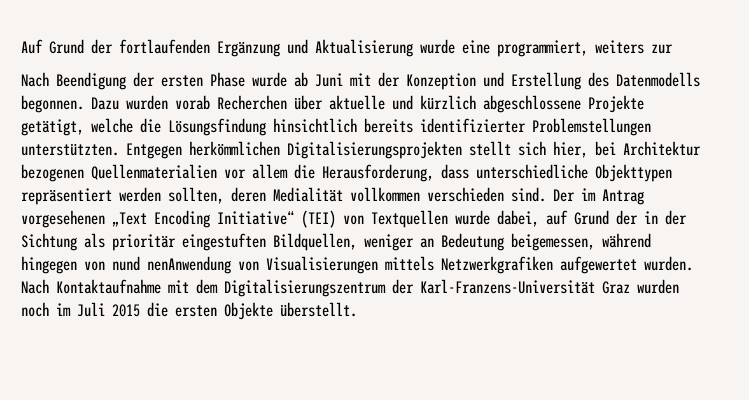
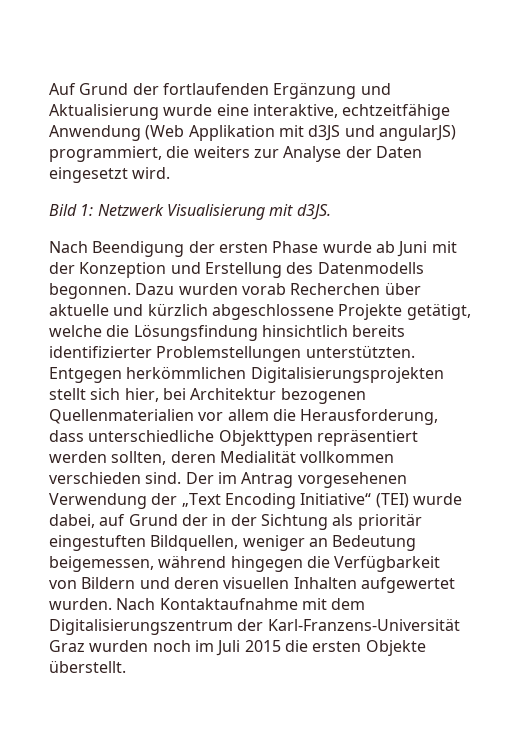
[497,40,673,57] programmiert, weiters zur -> [252,103,451,120] [49,125,456,141] [49,146,422,162] [49,167,171,183] [49,204,331,220] interaktive, echtzeitfähige Anwendung (Web Applikation mit d3JS und angularJS) programmiert, die weiters zur Analyse der Daten eingesetzt wird. // Bild 1: Netzwerk Visualisierung mit d3JS.
(105, 219) none -> [49,493,178,509] Verwendung der
[343,210,448,228] von Textquellen -> (409, 500) none
[84,256,553,274] von nund nenAnwendung von Visualisierungen mittels Netzwerkgrafiken -> [306,555,441,572] [49,577,357,589] die Verfügbarkeit von Bildern und deren visuellen Inhalten

